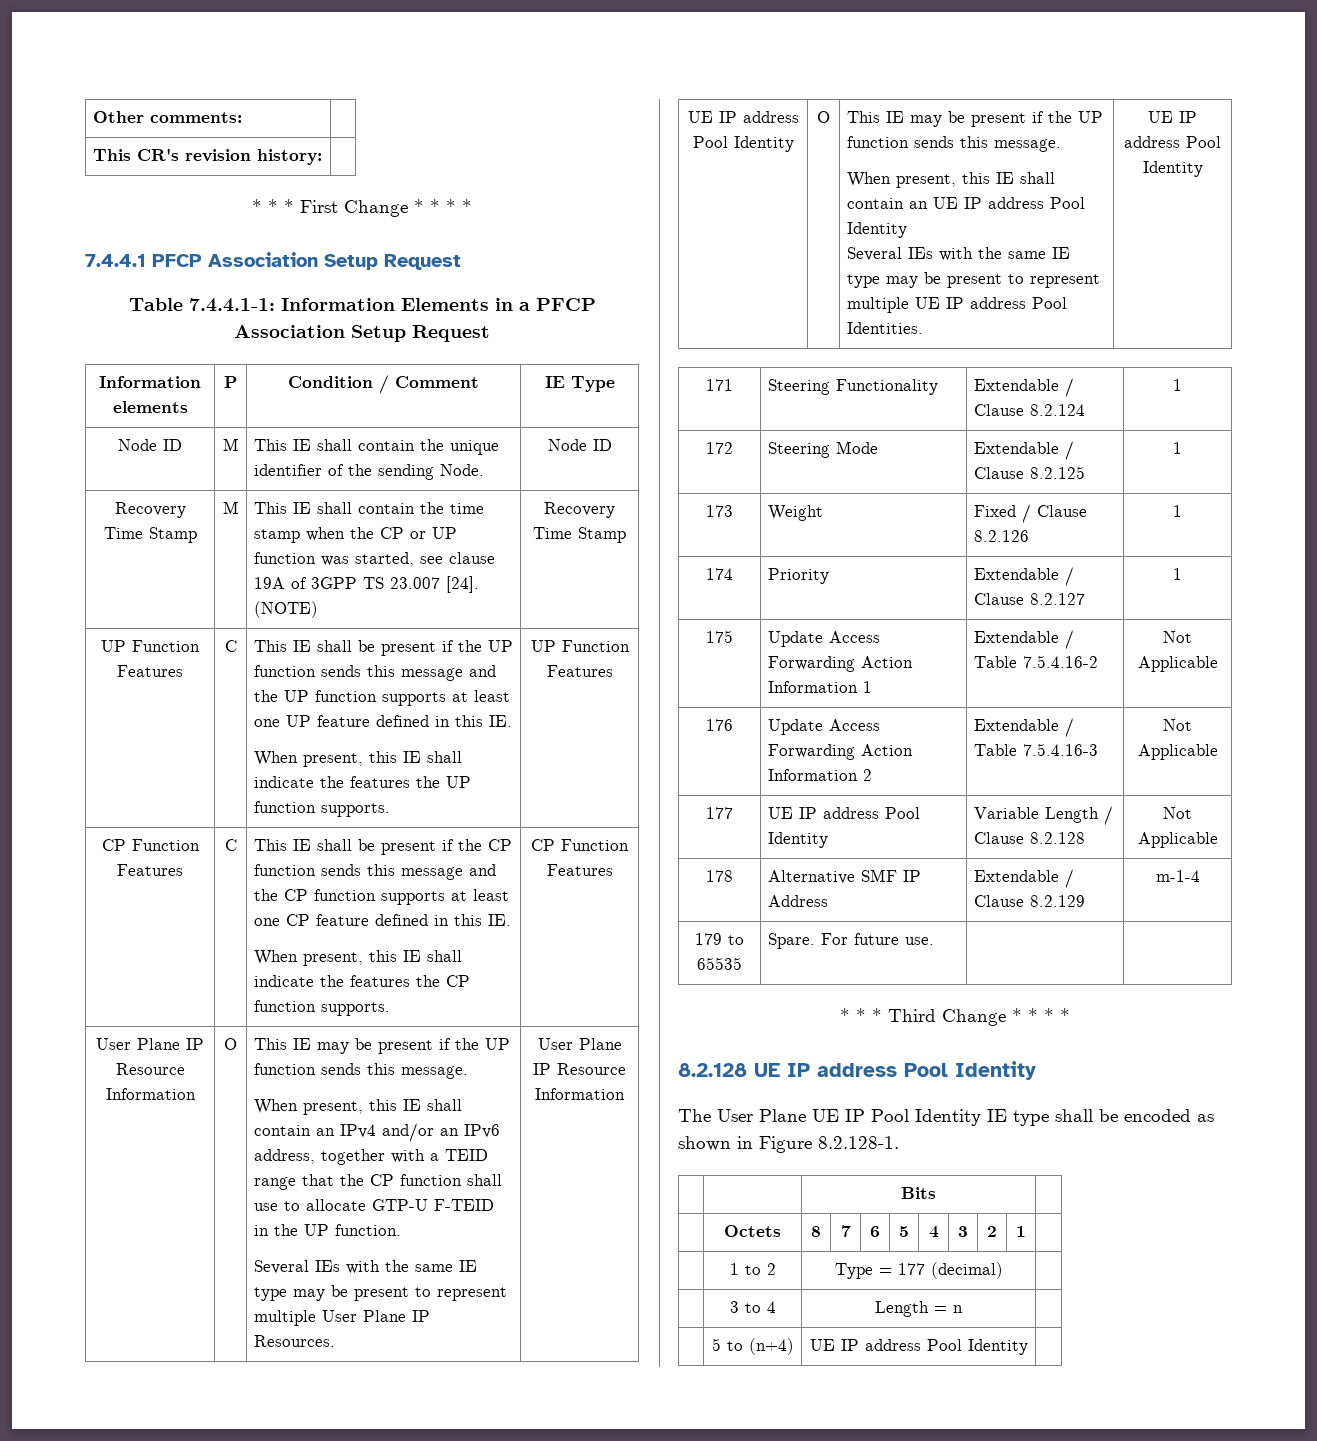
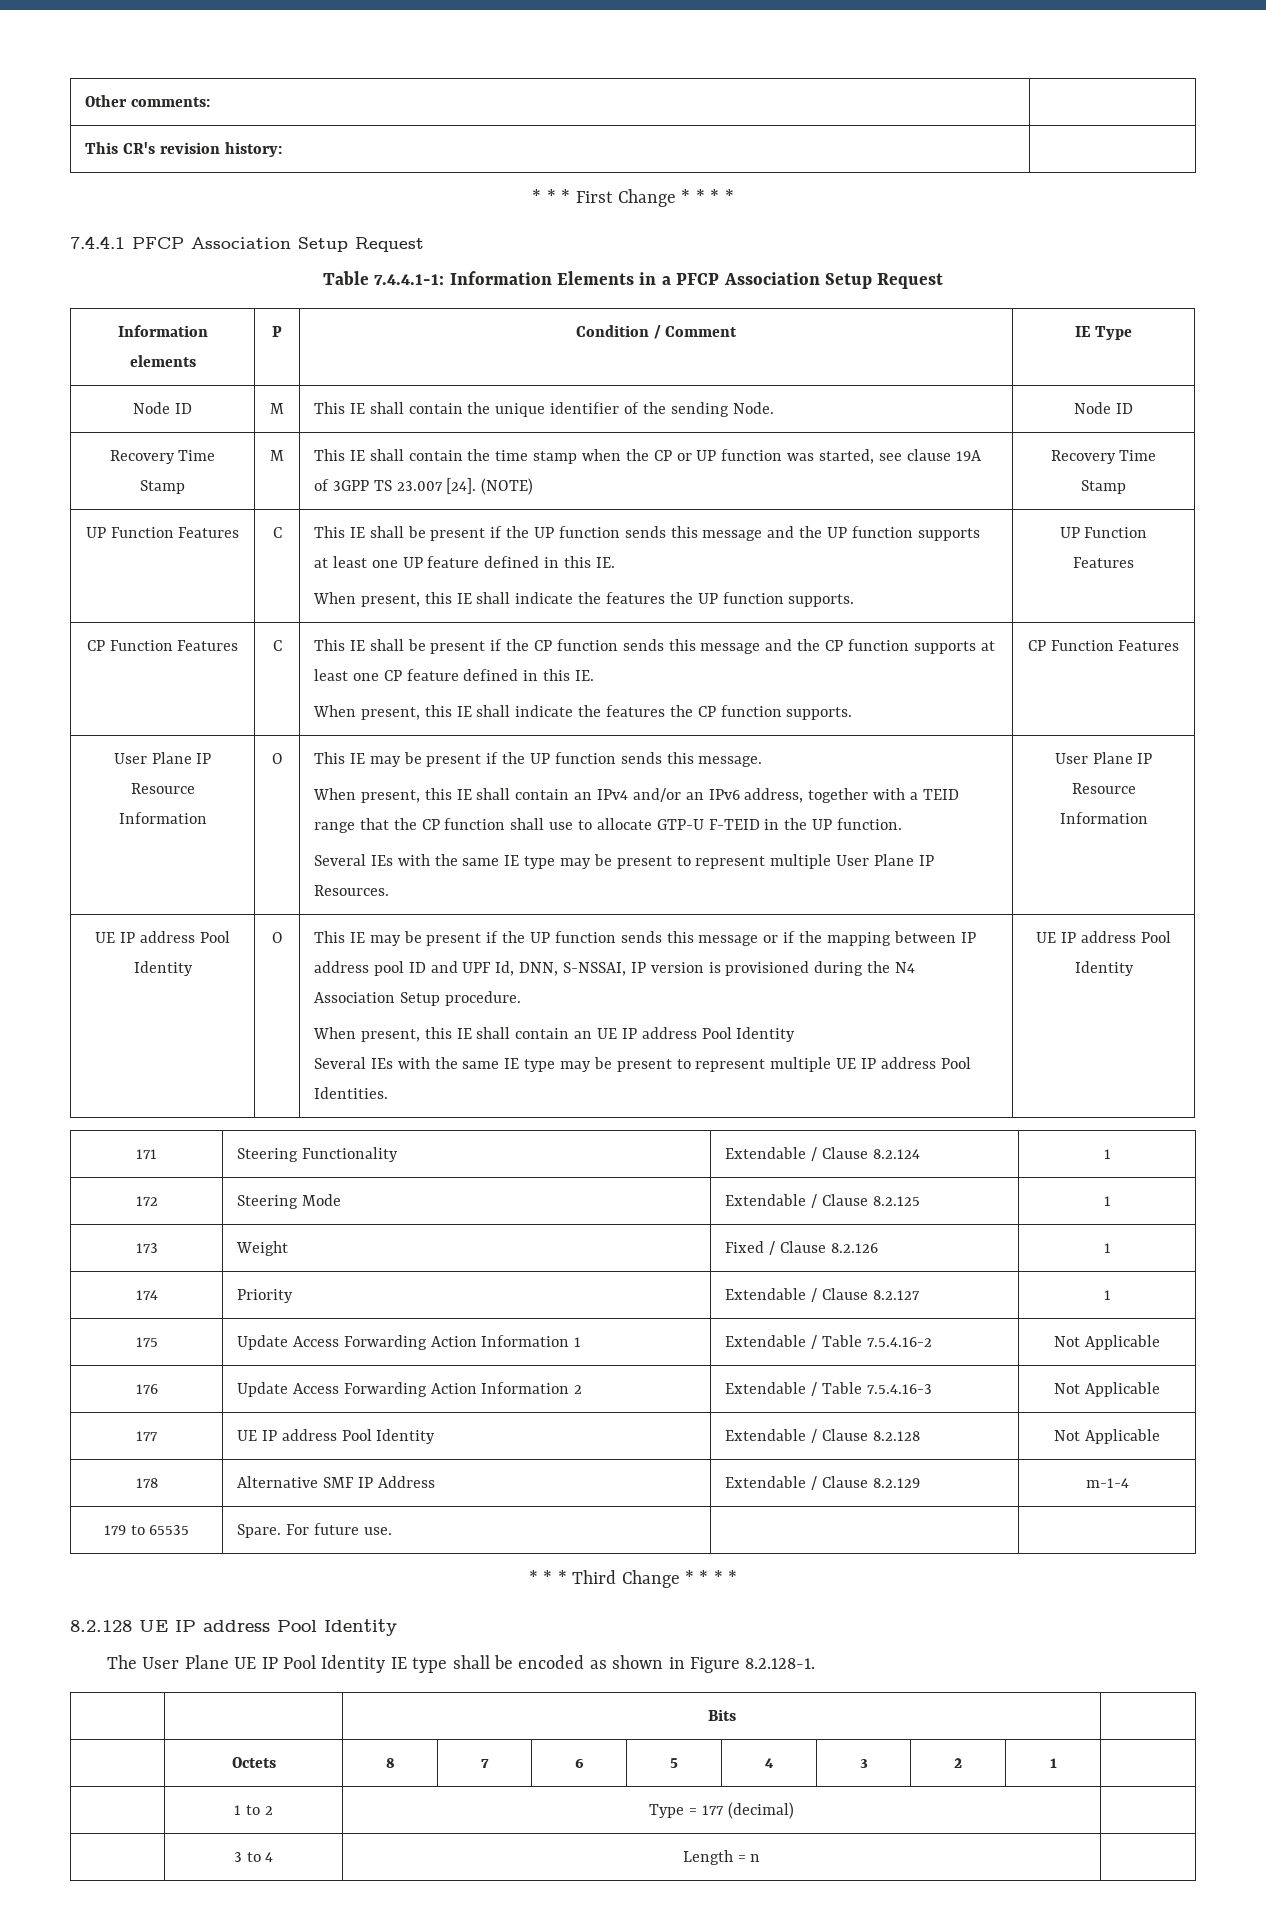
[993,139,1061,152] message. -> [698,931,976,946] [313,961,916,976] [313,991,521,1006] message or if the mapping between IP address pool ID and UPF Id, DNN, S-NSSAI, IP version is provisioned during the N4 Association Setup procedure.
[973,807,1099,823] Variable Length -> [724,1429,806,1441] Extendable
[711,1338,794,1355] [809,1339,1028,1355] // | 5 to (n+4) | UE IP address Pool Identity | -> (761, 1858) none

